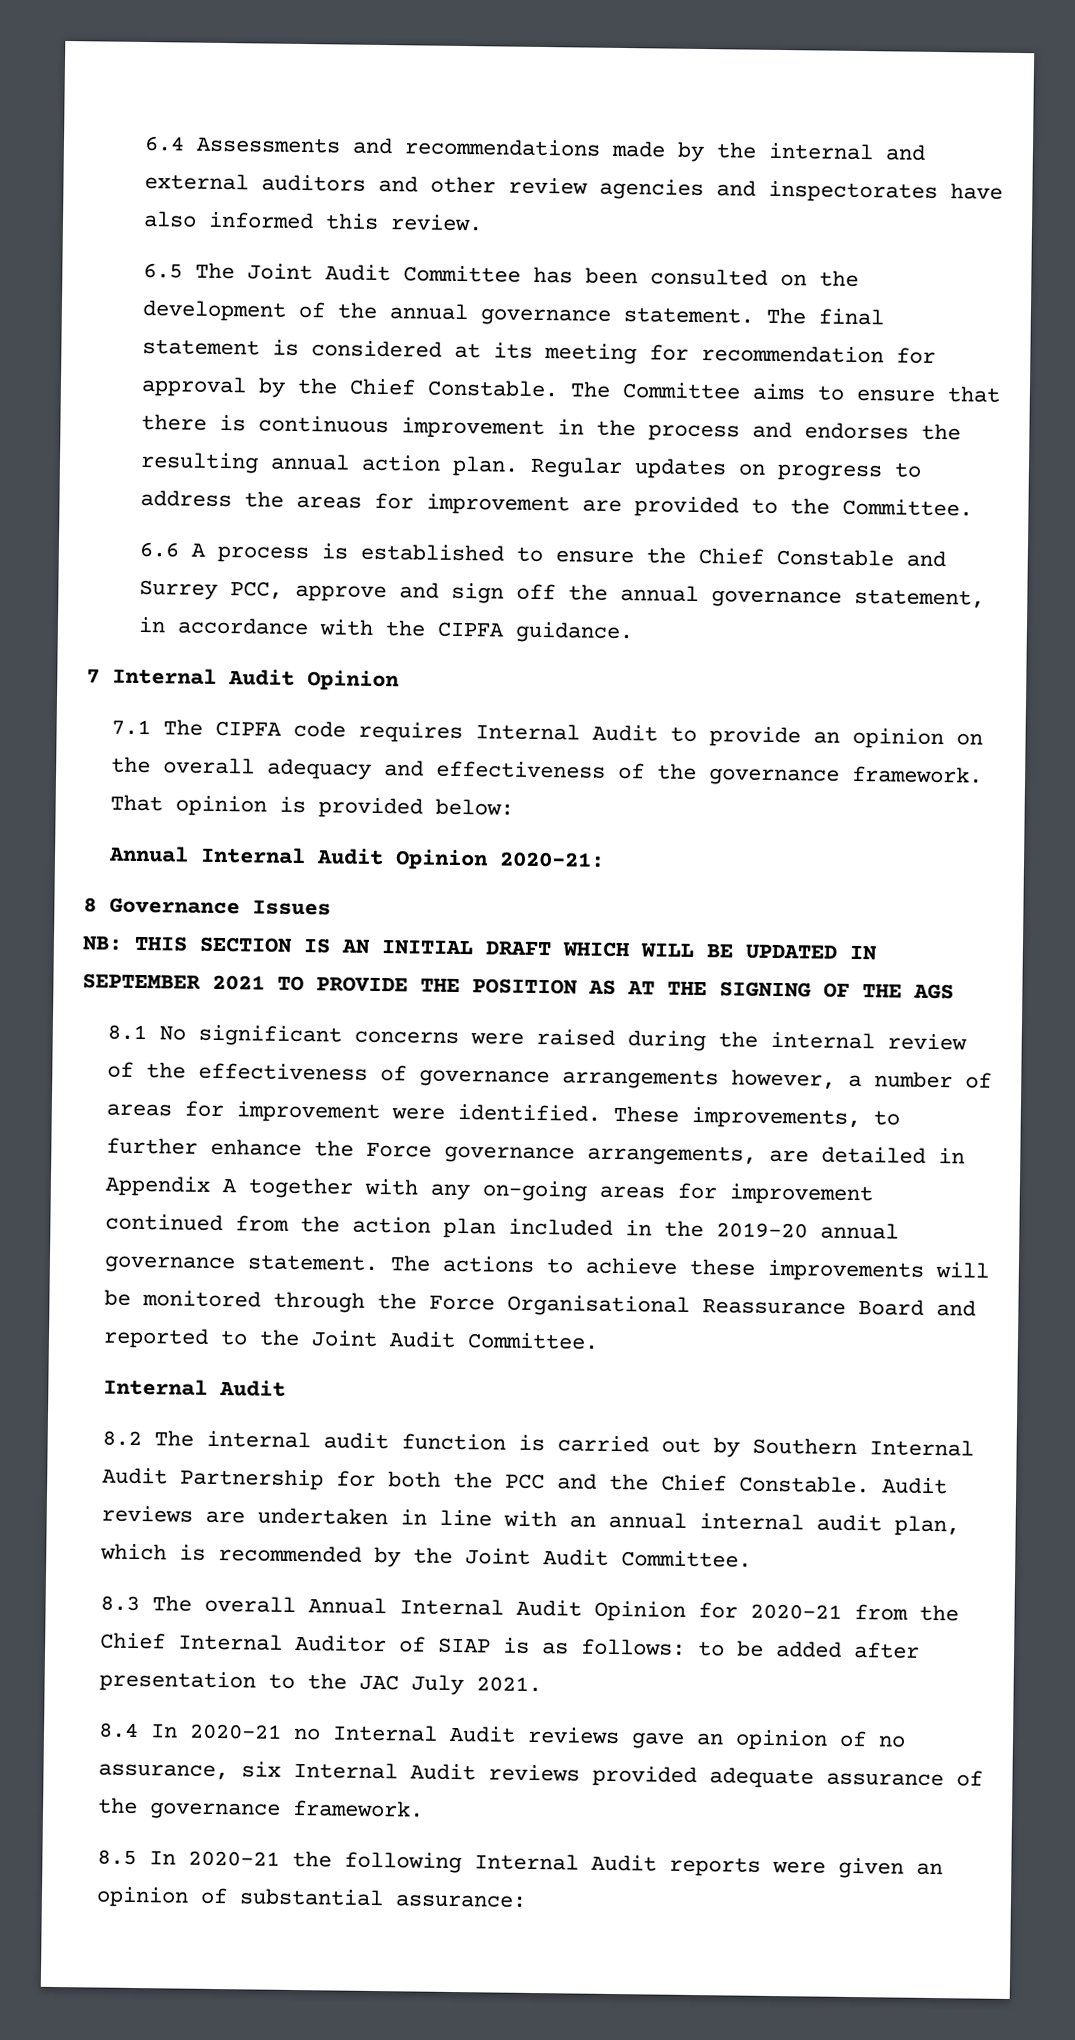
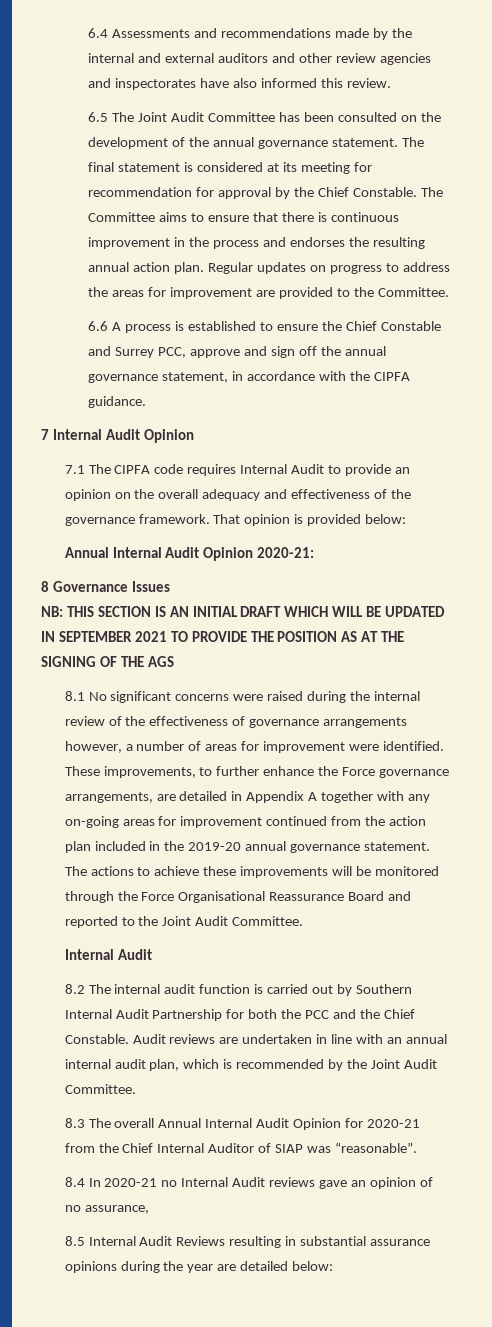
[502,1637,920,1659] [98,1670,542,1696] is as follows: to be added after presentation to the JAC July 2021. -> [307,1142,417,1153] was “reasonable”.
[240,1761,983,1789] [96,1797,424,1820] [96,1849,943,1879] [95,1886,526,1908] six Internal Audit reviews provided adequate assurance of the governance framework. // 8.5 In 2020-21 the following Internal Audit reports were given an opinion of substantial assurance: -> [64,1236,431,1248] [64,1261,334,1273] // 8.5 Internal Audit Reviews resulting in substantial assurance opinions during the year are detailed below:

